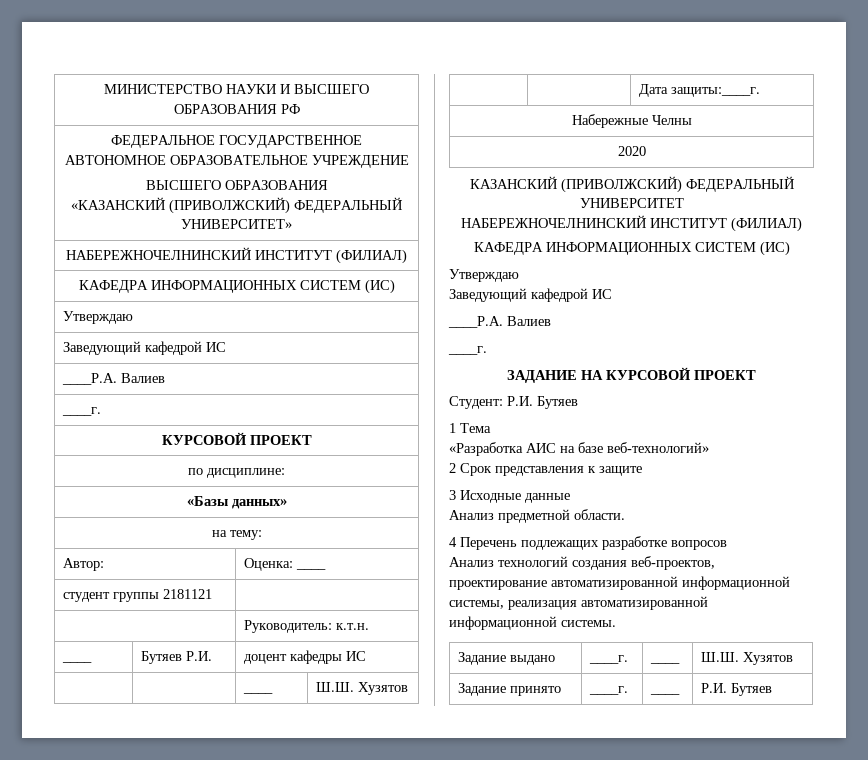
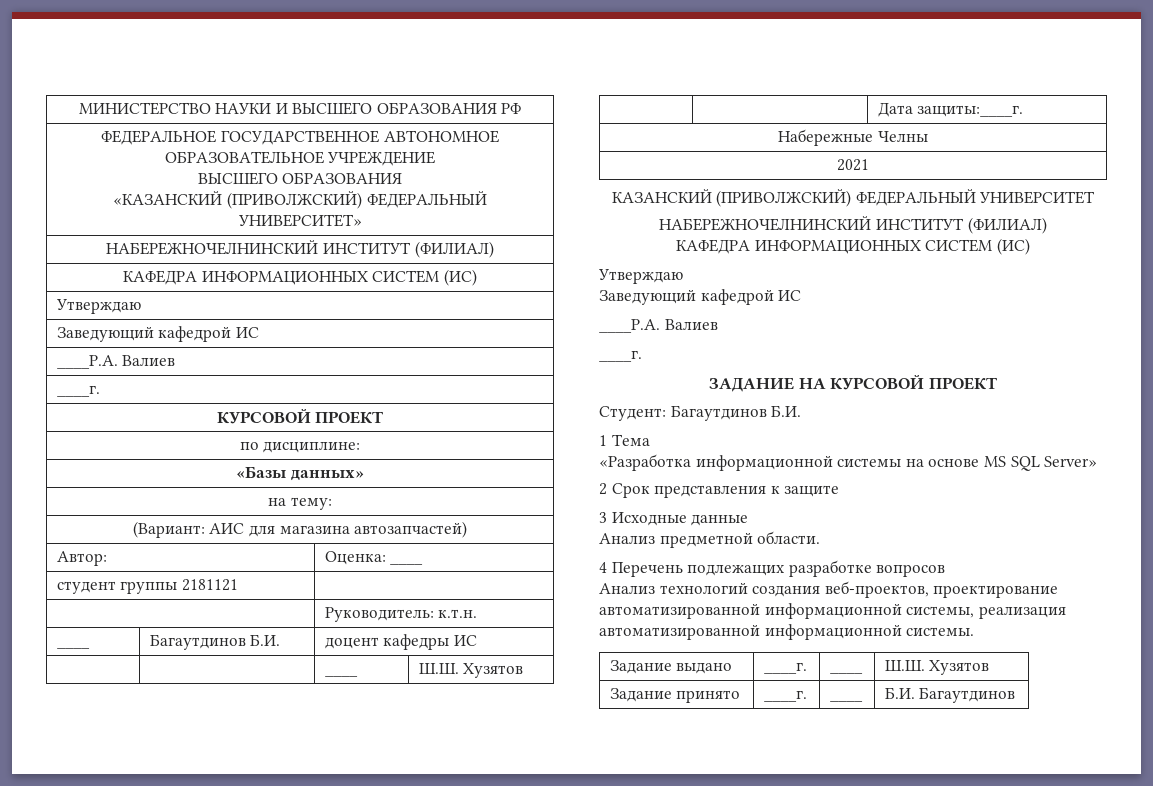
(262, 535) none -> [132,521,468,538] // (Вариант: АИС для магазина автозапчастей)
[140,651,212,664] Бутяев Р.И. -> [149,634,281,650] Багаутдинов Б.И.
[617,146,646,156] 2020 -> [837,159,869,171] 2021
[507,396,578,409] Р.И. Бутяев -> [670,405,802,421] Багаутдинов Б.И.
[526,442,709,453] АИС на базе веб-технологий» -> [695,455,1098,471] информационной системы на основе MS SQL Server»
[700,683,772,696] Р.И. Бутяев -> [884,687,1016,703] Б.И. Багаутдинов

